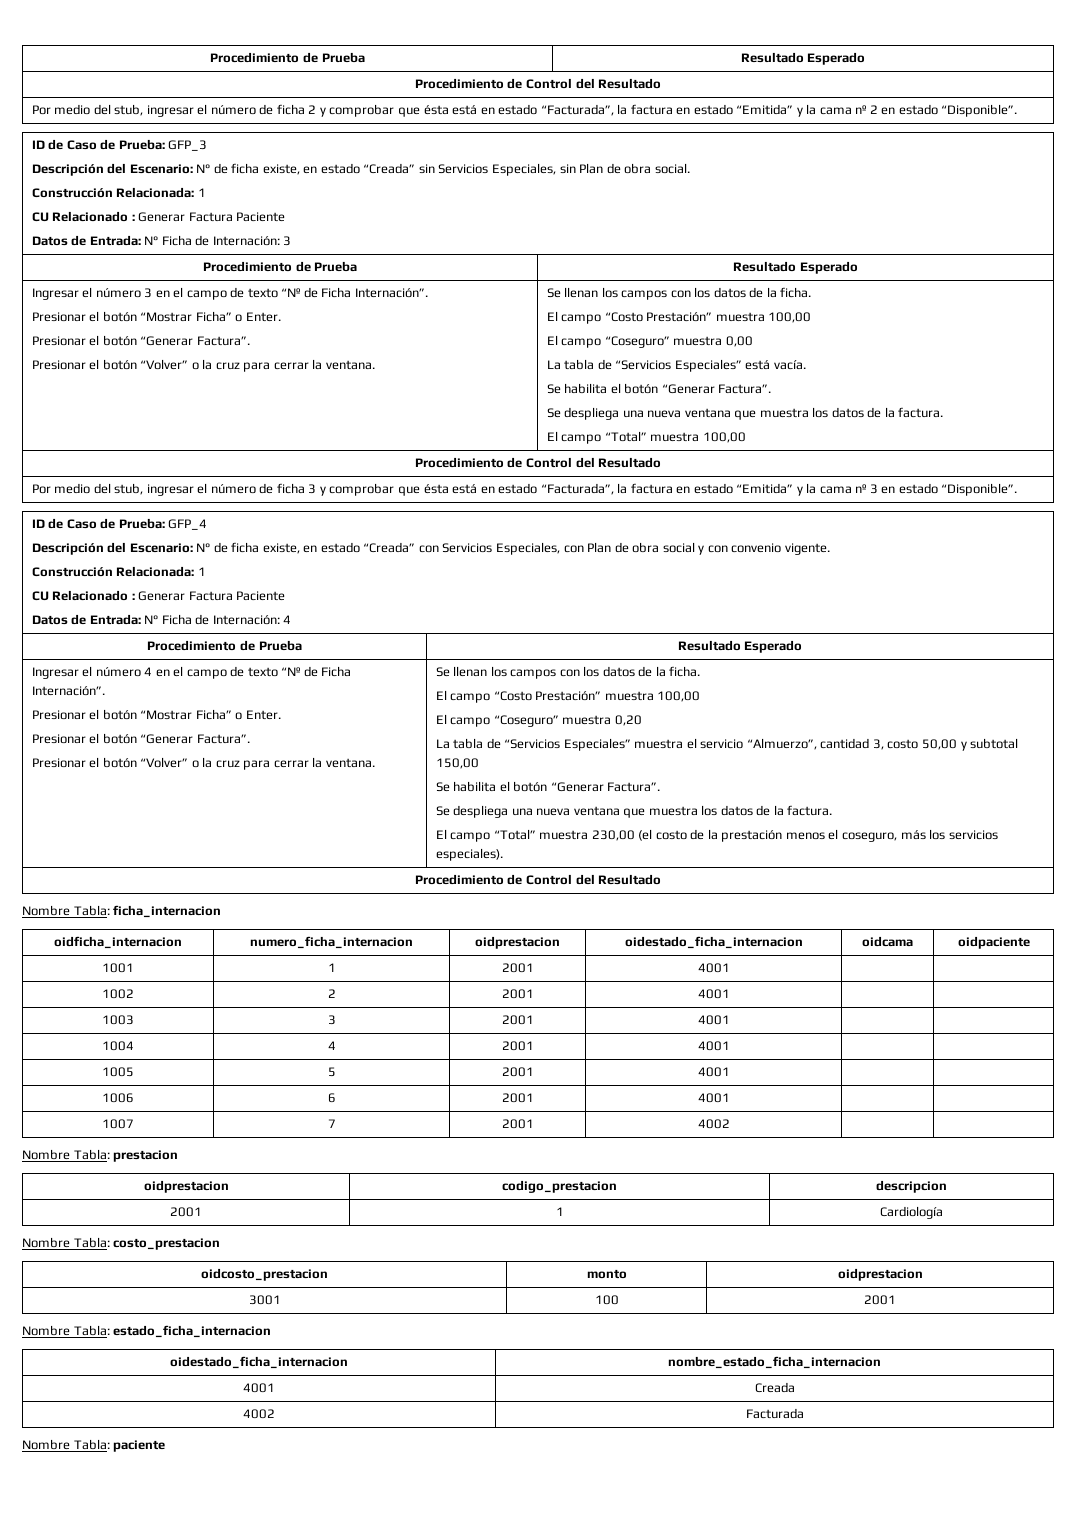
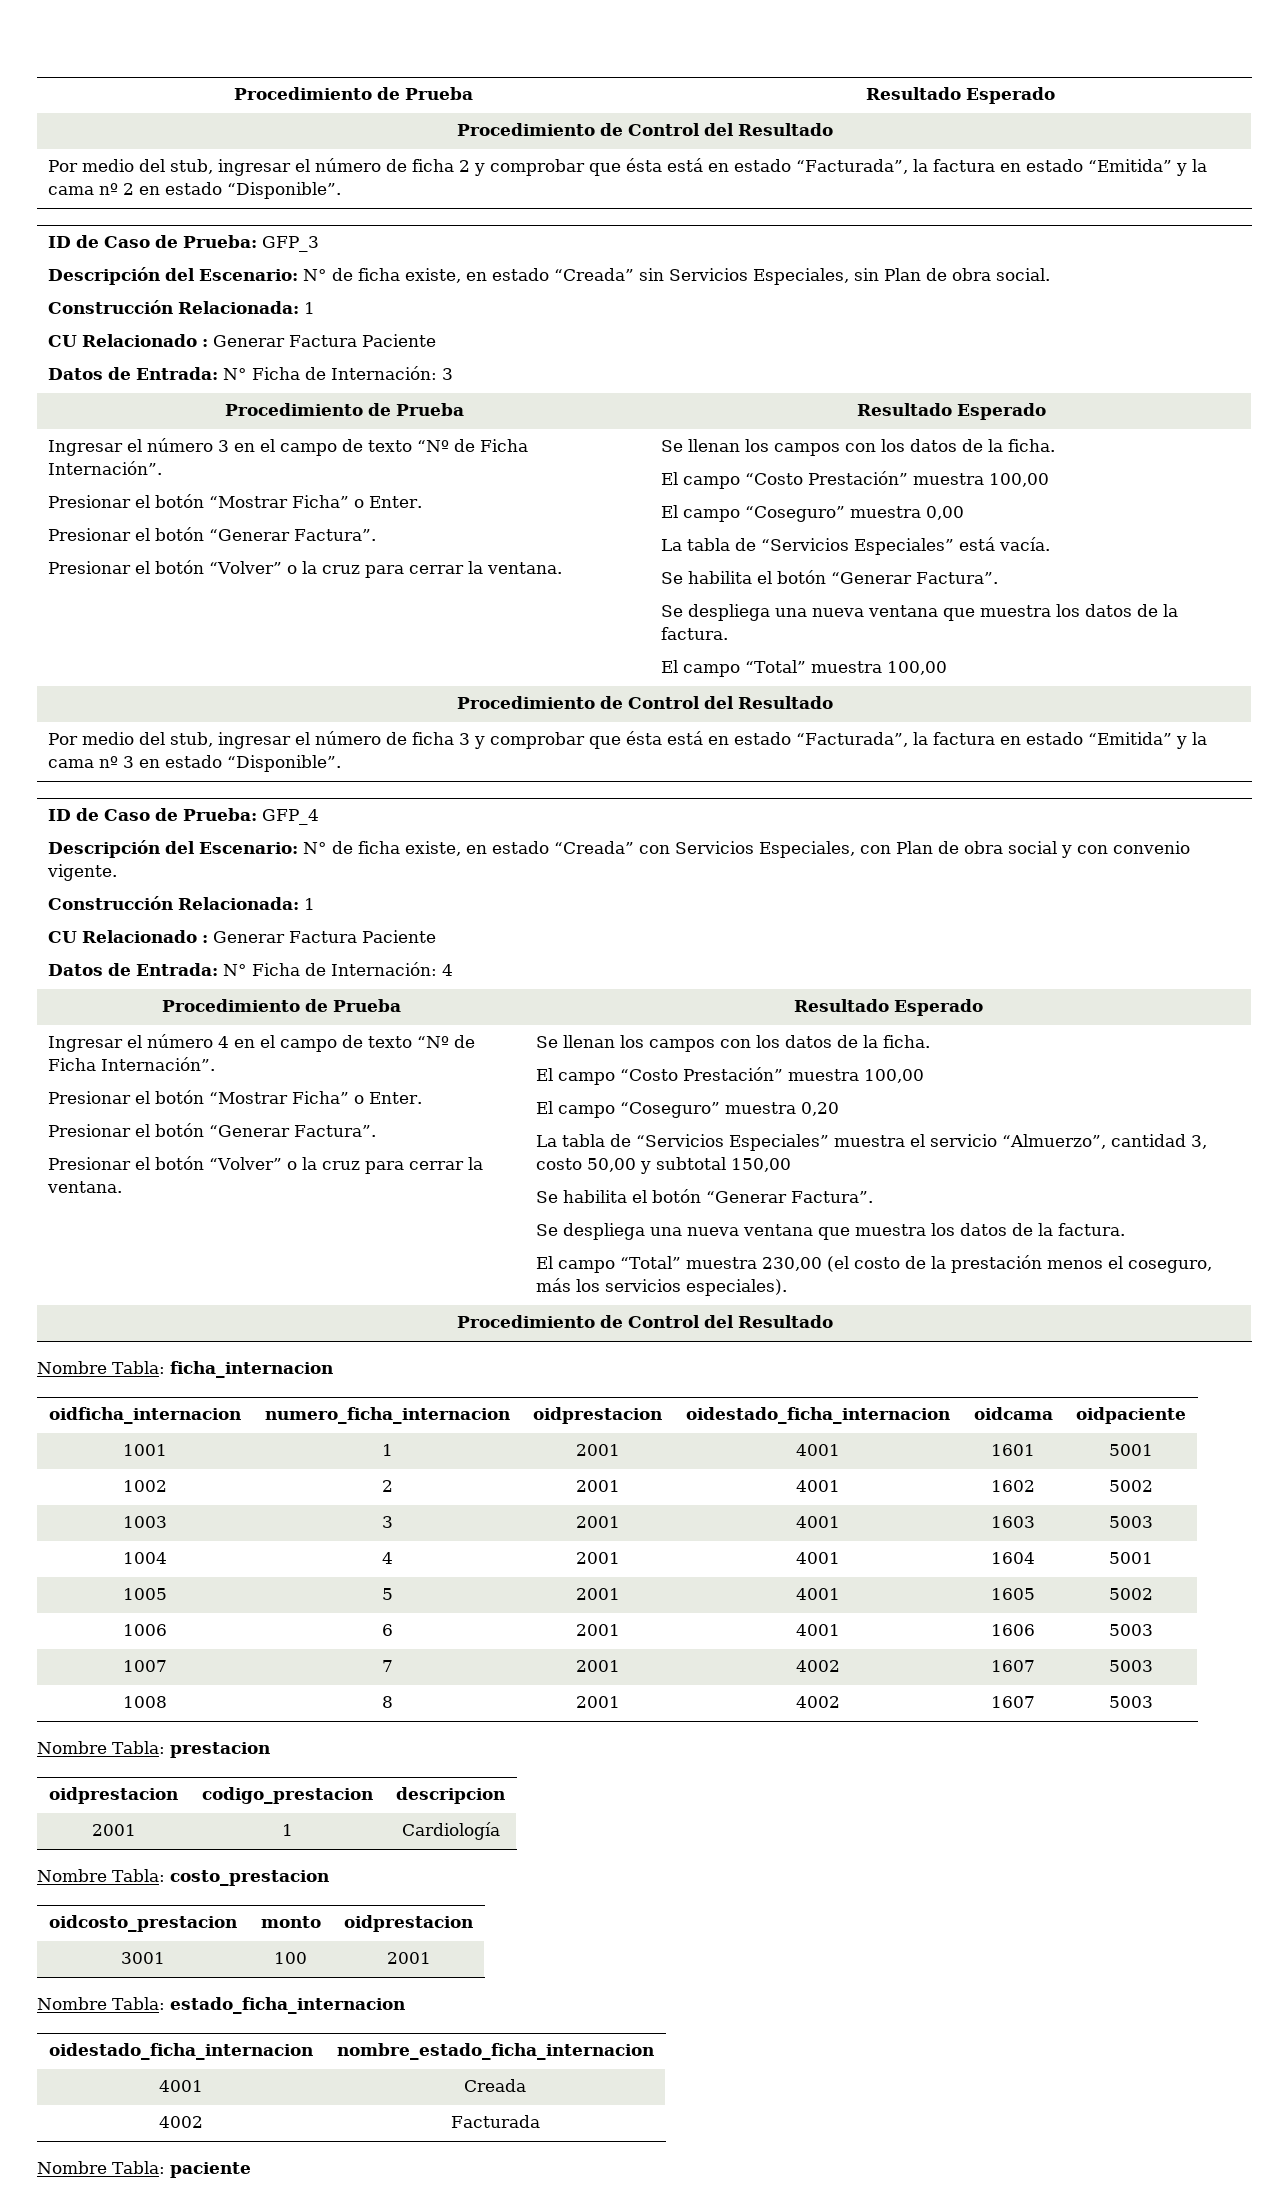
(730, 968) | -> [991,1444,1035,1456] [1109,1444,1153,1456] 1601 | 5001
(730, 994) | -> [991,1480,1035,1492] [1109,1480,1153,1492] 1602 | 5002
(730, 1020) | -> [991,1516,1035,1528] [1109,1516,1153,1528] 1603 | 5003
(730, 1046) | -> [991,1552,1035,1564] [1109,1552,1153,1564] 1604 | 5001
(730, 1072) | -> [991,1588,1035,1600] [1109,1588,1153,1600] 1605 | 5002
(730, 1098) | -> [991,1624,1035,1636] [1109,1624,1153,1636] 1606 | 5003
(730, 1124) | -> [991,1660,1035,1672] [1109,1660,1153,1672] [123,1696,167,1708] [381,1696,393,1708] [575,1696,620,1708] [795,1696,840,1708] [991,1696,1035,1708] [1109,1696,1153,1708] 1607 | 5003 // 1008 | 8 | 2001 | 4002 | 1607 | 5003

